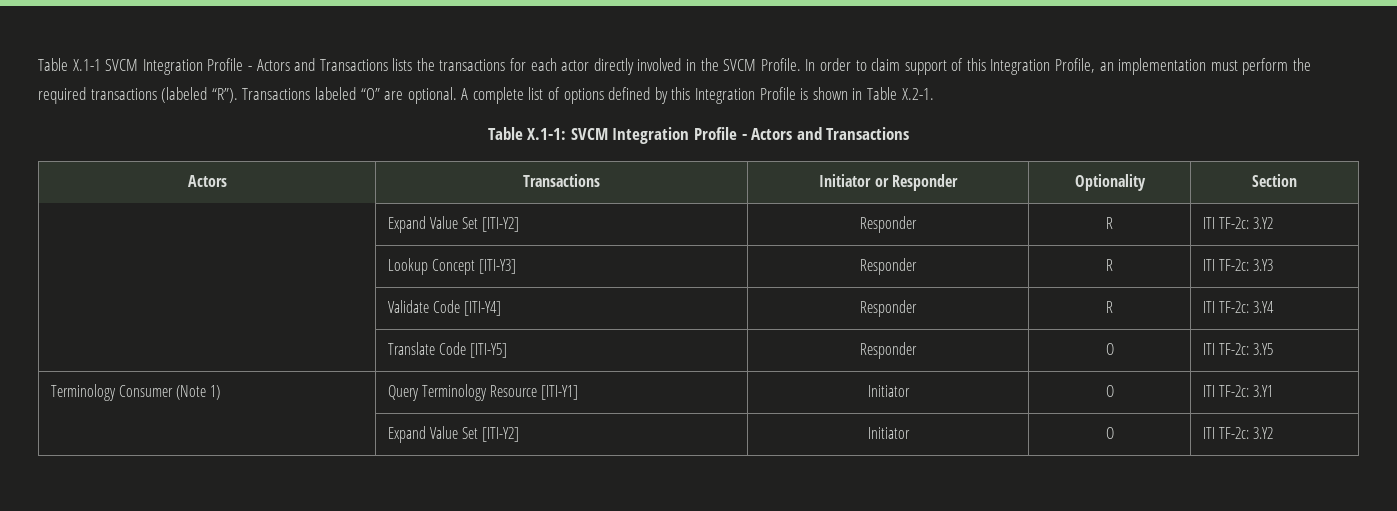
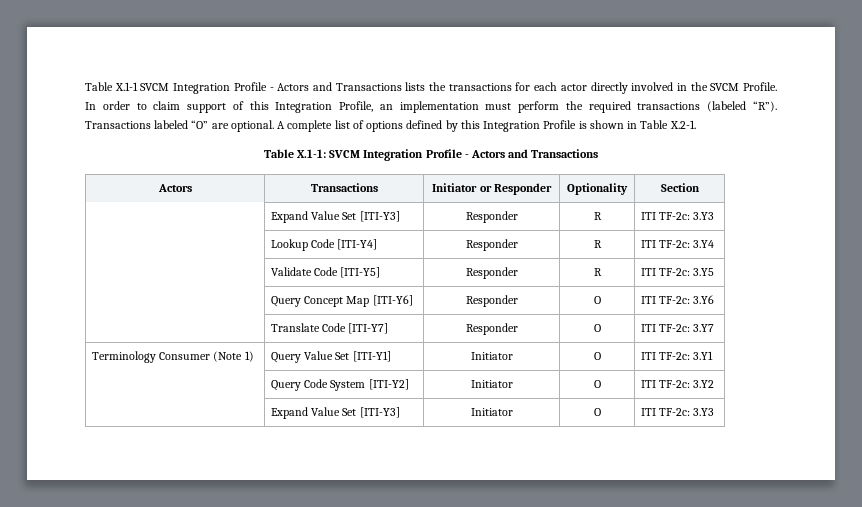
[482,217,520,232] [860,216,917,233] [1106,217,1113,229] [1202,217,1273,229] [387,258,475,275] [ITI-Y2] | Responder | R | ITI TF-2c: 3.Y2 // | Lookup Concept -> (357, 216) none
[387,300,429,313] Validate -> [270,239,308,251] Lookup
[387,342,435,355] Translate -> [270,267,312,276] Validate
[1105,343,1114,355] [1202,343,1273,355] O | ITI TF-2c: 3.Y5 -> [593,268,602,276] [640,268,715,276] [270,295,413,307] [465,295,518,307] [593,296,601,304] [640,295,715,304] [270,323,389,334] [465,323,518,335] [593,324,601,332] [640,324,715,332] R | ITI TF-2c: 3.Y5 // | Query Concept Map [ITI-Y6] | Responder | O | ITI TF-2c: 3.Y6 // | Translate Code [ITI-Y7] | Responder | O | ITI TF-2c: 3.Y7
[421,384,537,401] Terminology Resource -> [304,351,350,360] Value Set
[387,426,478,443] Expand Value Set -> [270,379,366,391] Query Code System
(1273, 433) none -> [270,407,400,419] [470,408,513,416] [593,408,601,416] [640,408,715,416] // | Expand Value Set [ITI-Y3] | Initiator | O | ITI TF-2c: 3.Y3

